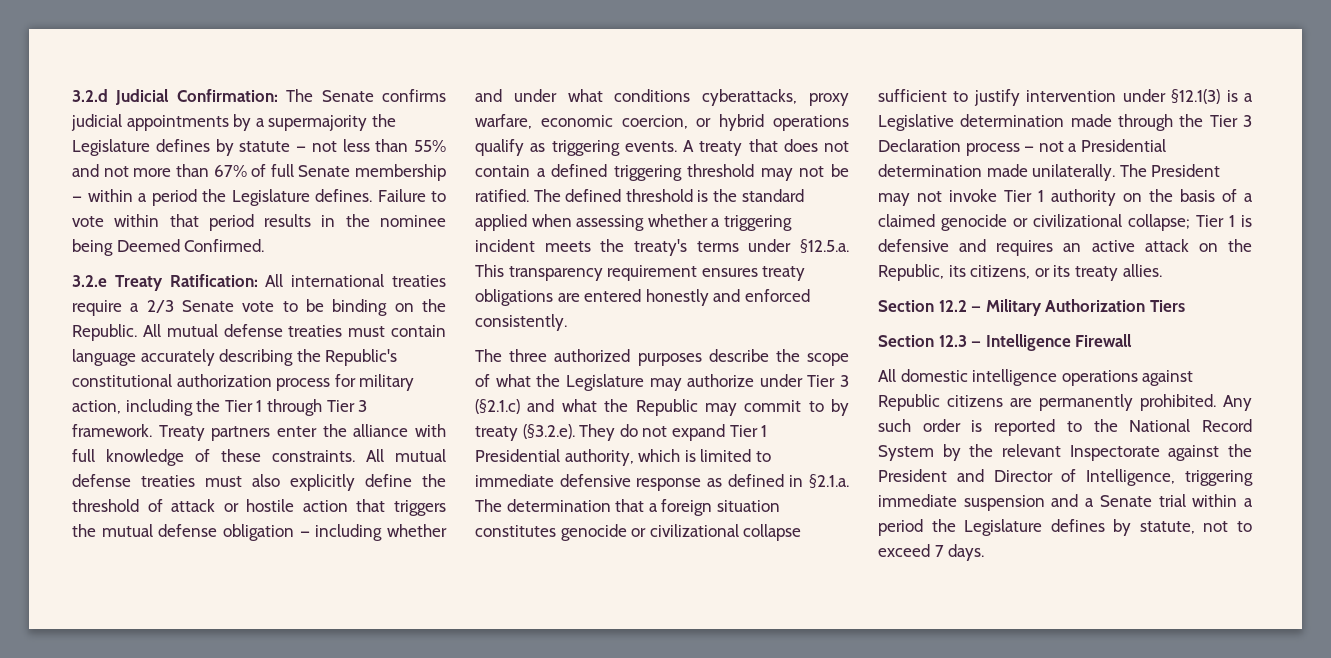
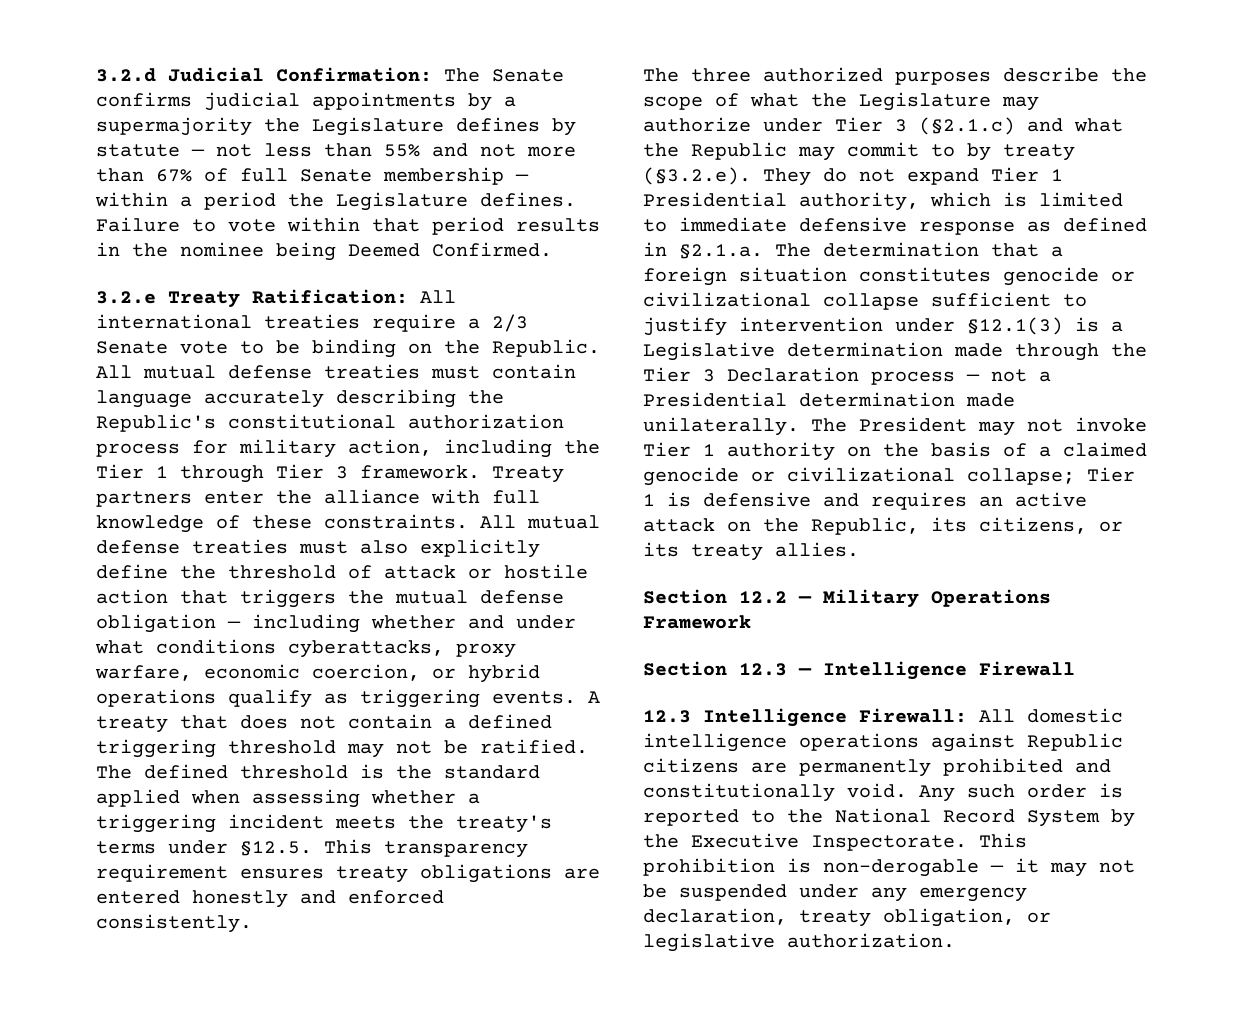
[800,239,849,254] §12.5.a. -> [240,841,312,856] §12.5.
[1045,299,1185,312] Authorization Tiers -> [931,589,1051,607] [643,615,751,629] Operations Framework
(1133, 340) none -> [643,708,967,727] 12.3 Intelligence Firewall:
[1140,394,1216,411] prohibited. -> [943,758,1111,776] [643,783,907,802] prohibited and constitutionally void.
[1002,444,1252,461] [878,469,1253,486] [878,494,1253,511] [878,519,1252,536] [878,544,985,561] relevant Inspectorate against the President and Director of Intelligence, triggering immediate suspension and a Senate trial within a period the Legislature defines by statute, not to exceed 7 days. -> [691,833,1027,851] [643,858,1135,877] [643,884,1027,902] [643,908,1051,927] [643,933,955,952] Executive Inspectorate. This prohibition is non-derogable — it may not be suspended under any emergency declaration, treaty obligation, or legislative authorization.

